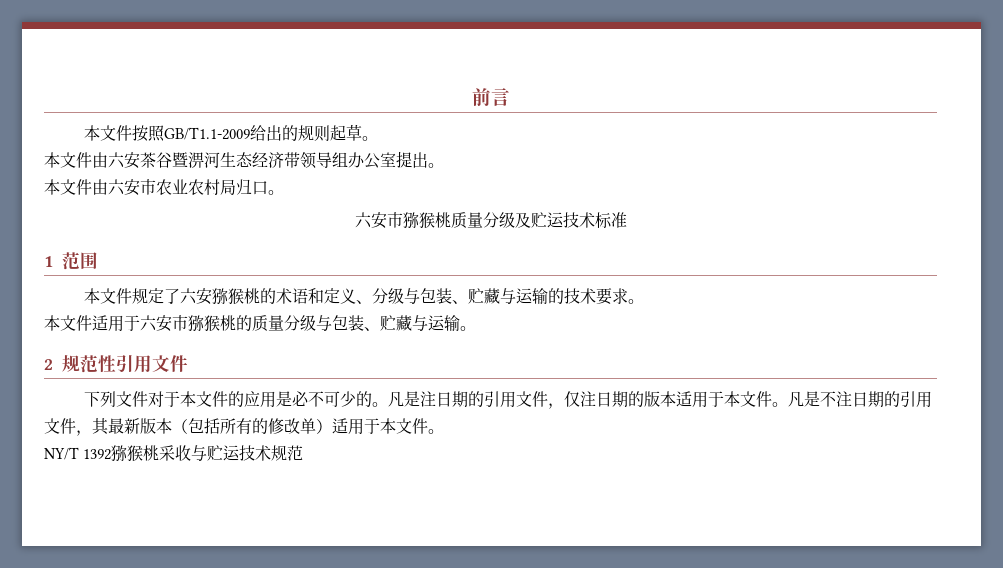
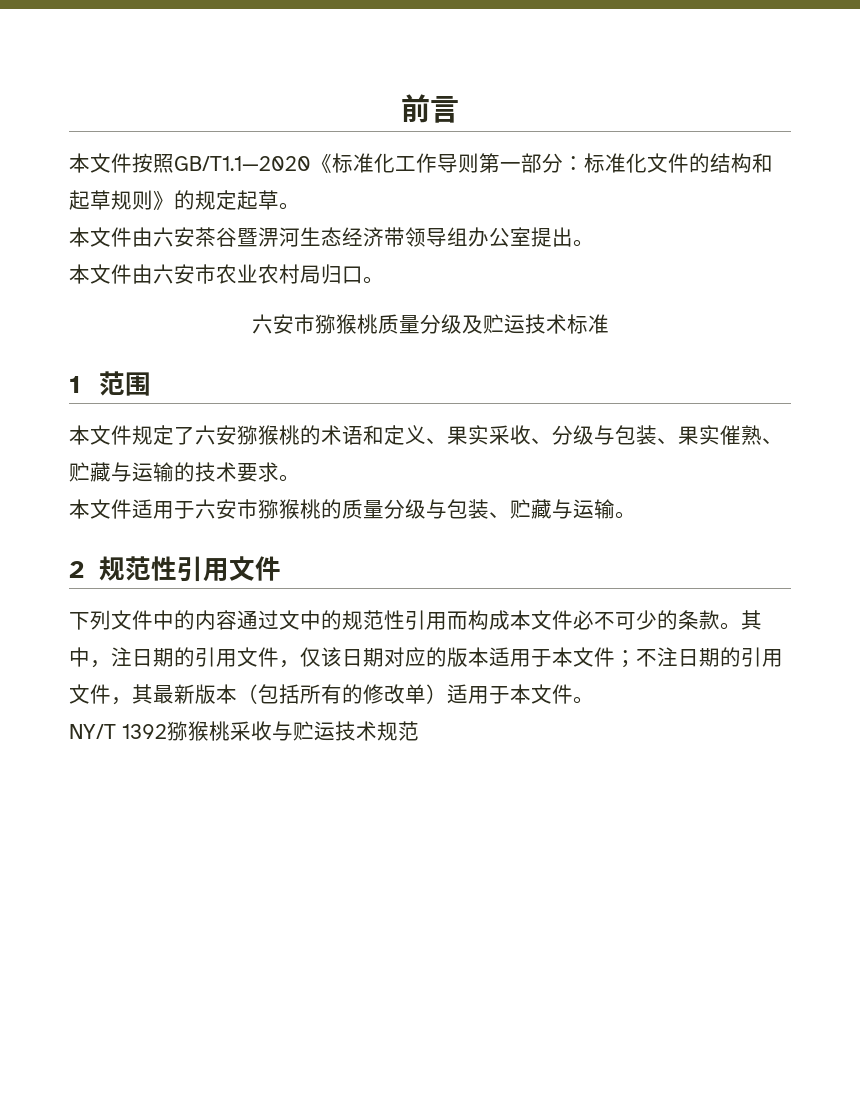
[164,125,331,142] GB/T1.1-2009给出的规则 -> [174,153,773,173] [69,190,237,210] GB/T1.1—2020《标准化工作导则第一部分：标准化文件的结构和起草规则》的规定
[372,288,469,304] 分级与包装、 -> [447,425,783,445] 果实采收、分级与包装、果实催熟、
[148,391,421,408] 对于本文件的应用是必不可少的。凡是 -> [153,610,762,630] [69,647,111,668] 中的内容通过文中的规范性引用而构成本文件必不可少的条款。其中，
[580,391,629,407] 注日期 -> [321,647,426,667] 该日期对应
[772,391,821,407] 。凡是 -> [615,650,636,668] ；

